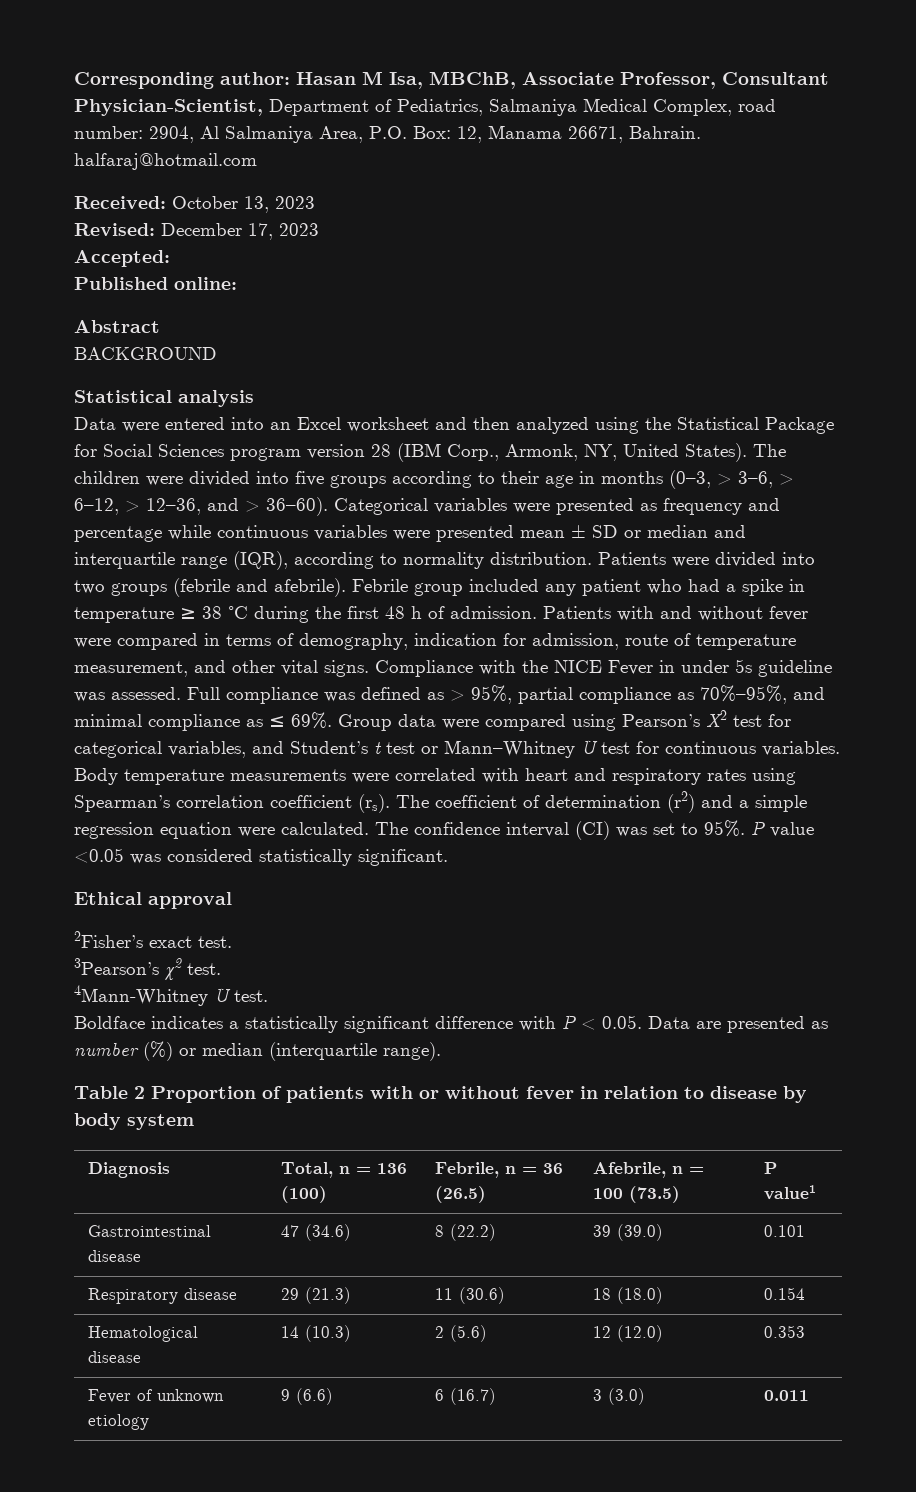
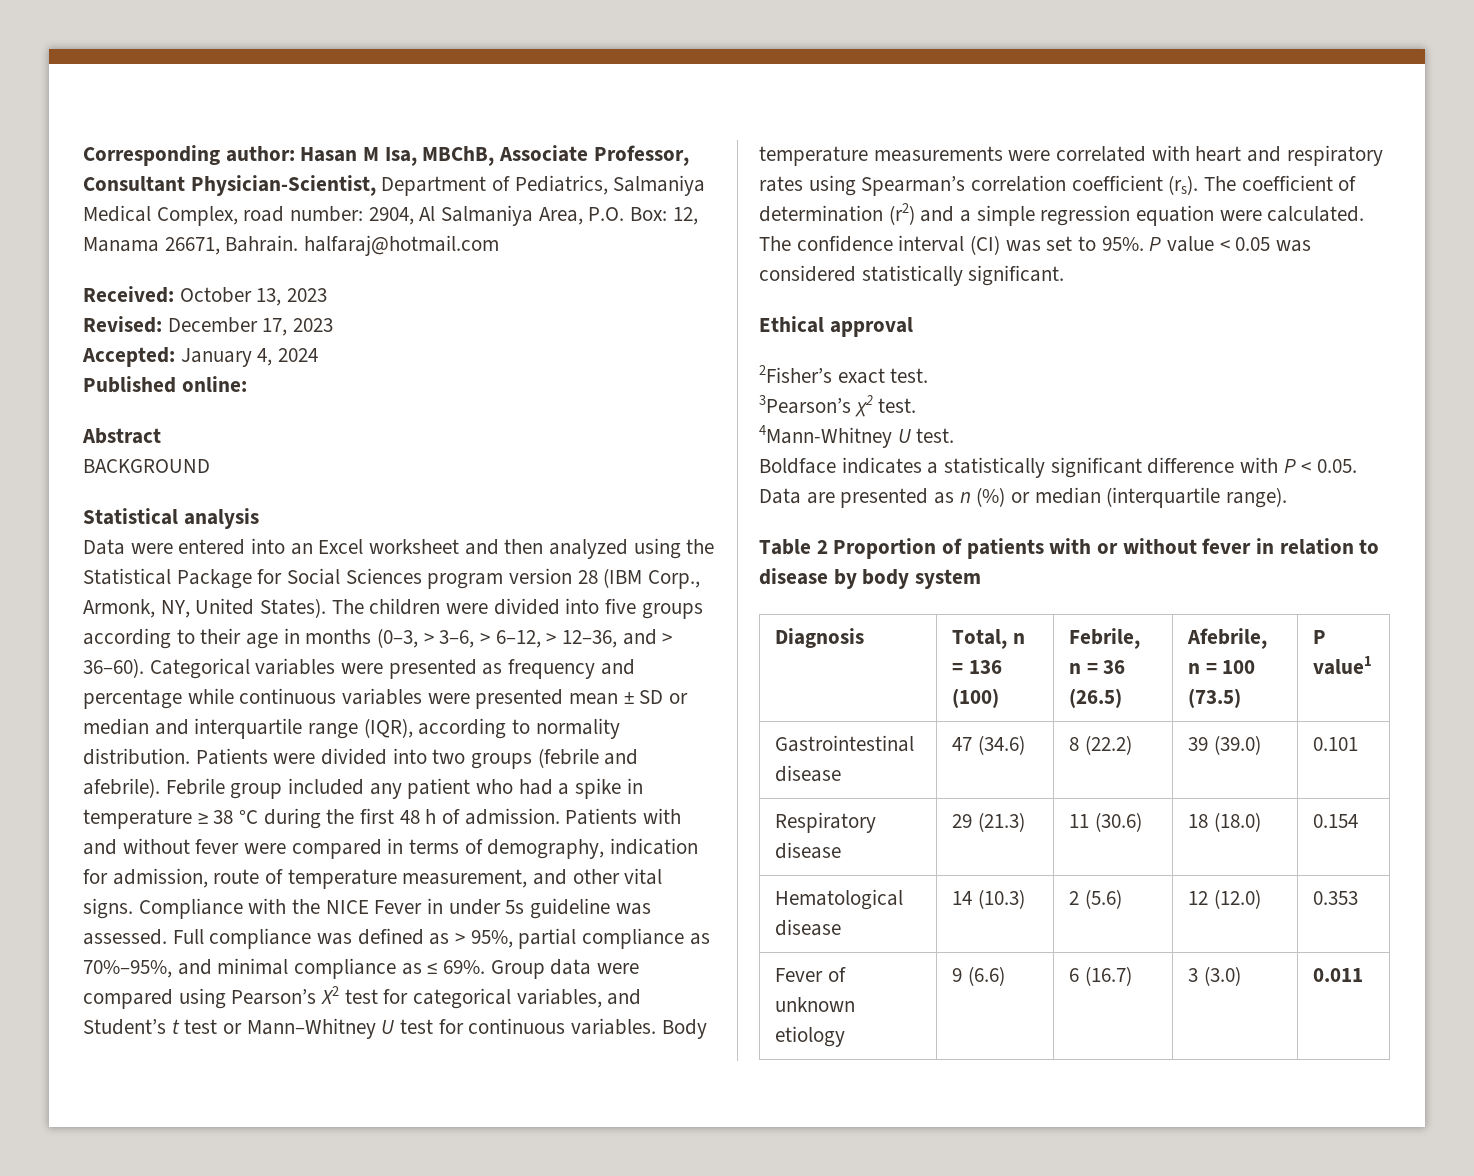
(170, 258) none -> [180,348,319,367] January 4, 2024
[74,848,124,863] <0.05 -> [1219,237,1271,251] < 0.05
[74,1042,139,1056] number -> [959,492,971,503] n

